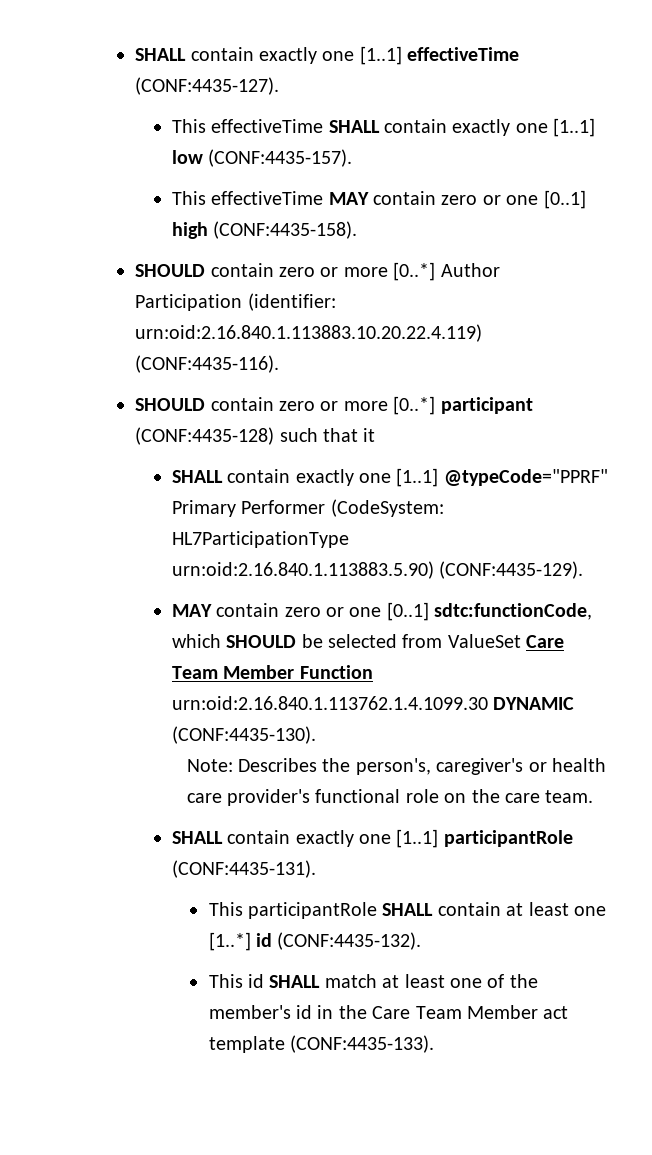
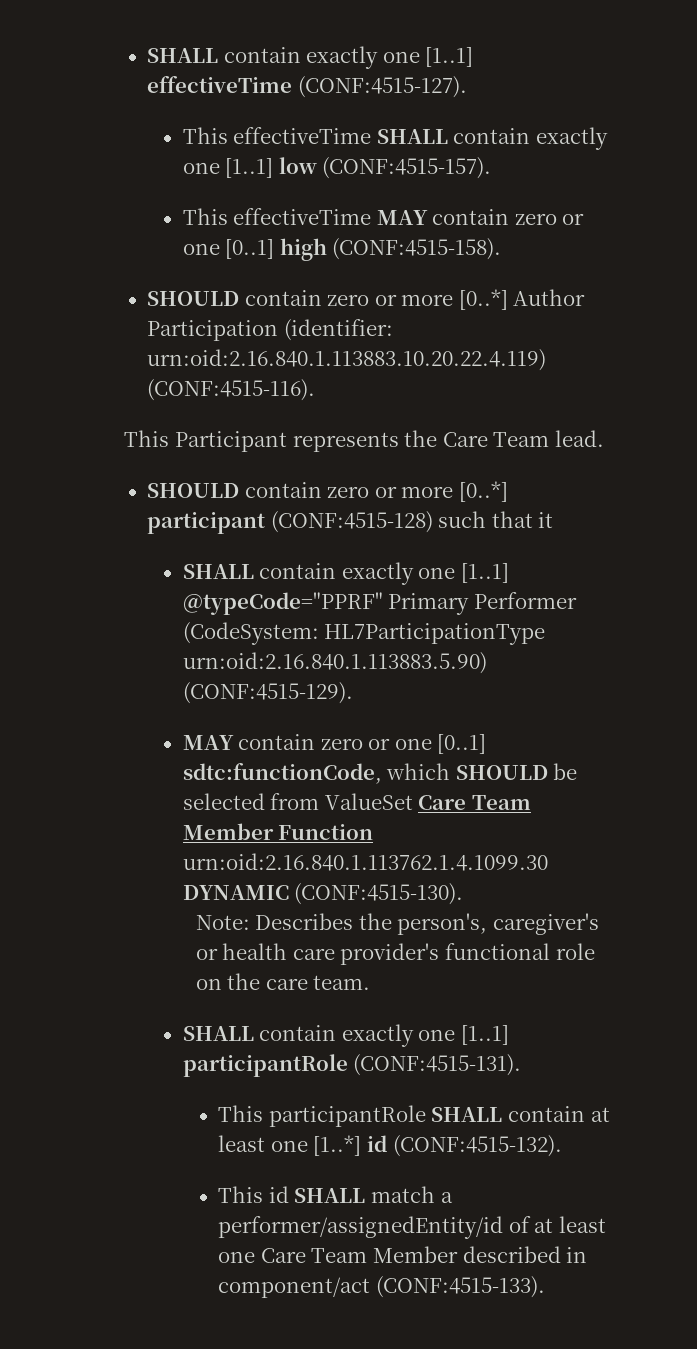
[135,77,280,95] (CONF:4435-127). -> [297,76,467,98] (CONF:4515-127).
[208,149,353,167] (CONF:4435-157). -> [322,157,492,179] (CONF:4515-157).
[213,221,358,239] (CONF:4435-158). -> [332,238,502,260] (CONF:4515-158).
[135,355,280,373] (CONF:4435-116). -> [146,379,315,401] [124,430,604,452] (CONF:4515-116). // This Participant represents the Care Team lead.
[135,427,275,445] (CONF:4435-128) -> [270,511,433,533] (CONF:4515-128)
[439,561,584,579] (CONF:4435-129). -> [182,682,353,704] (CONF:4515-129).
[171,726,316,744] (CONF:4435-130). -> [294,883,464,905] (CONF:4515-130).
[171,860,316,878] (CONF:4435-131). -> [353,1054,522,1076] (CONF:4515-131).
[277,932,422,950] (CONF:4435-132). -> [392,1135,562,1157] (CONF:4515-132).
[382,974,538,988] [208,1005,569,1019] [208,1035,434,1053] at least one of the member's id in the Care Team Member act template (CONF:4435-133). -> [440,1192,453,1203] [218,1216,607,1239] [218,1246,588,1263] [218,1276,545,1298] a performer/assignedEntity/id of at least one Care Team Member described in component/act (CONF:4515-133).

